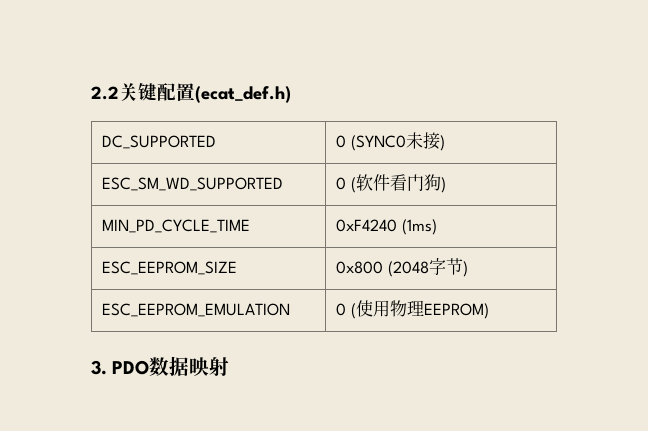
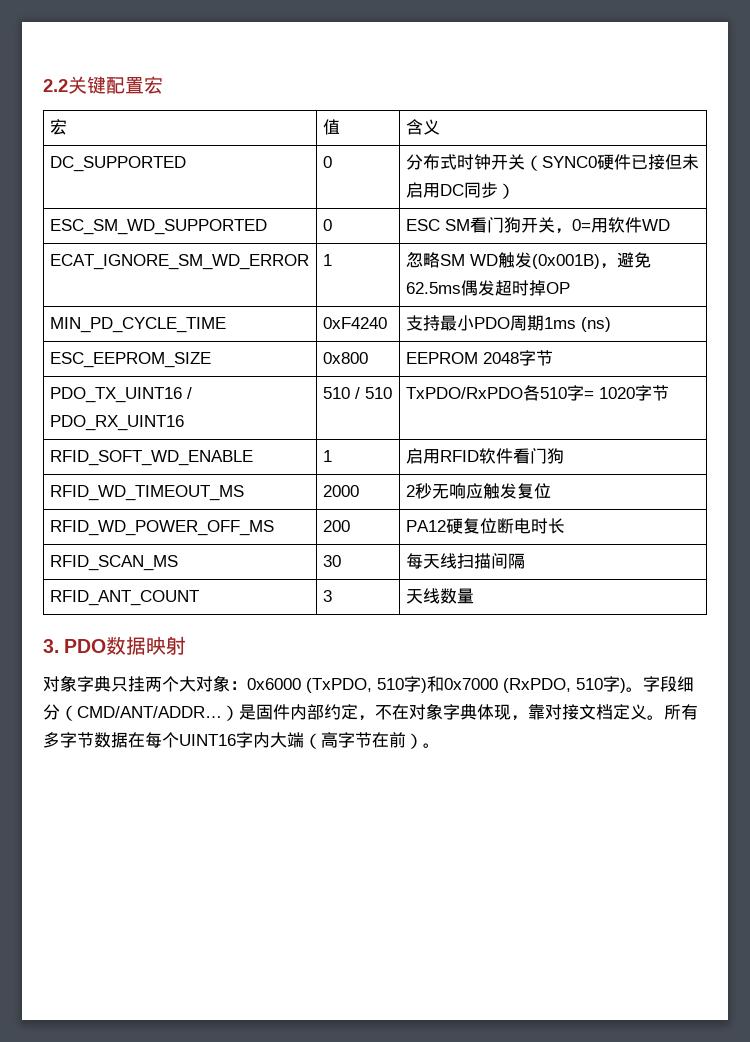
[195,86,291,103] (ecat_def.h) -> [144,76,163,94] [50,119,68,135] [323,119,341,135] [406,119,441,135] 宏 // 宏 | 值 | 含义
[350,132,445,151] [102,177,284,191] [336,174,446,193] [102,219,251,233] [336,219,437,235] [102,261,238,275] [336,258,468,277] [102,303,291,317] [336,300,489,319] [91,356,230,376] (SYNC0未接) // ESC_SM_WD_SUPPORTED | 0 (软件看门狗) // MIN_PD_CYCLE_TIME | 0xF4240 (1ms) // ESC_EEPROM_SIZE | 0x800 (2048字节) // ESC_EEPROM_EMULATION | 0 (使用物理EEPROM) // 3. PDO数据映射 -> [406,154,700,171] [406,182,516,199] [50,219,268,235] [323,219,333,231] [406,217,671,234] [50,254,310,270] [323,254,333,266] [406,251,652,269] [406,280,571,296] [50,317,227,333] [323,317,388,329] [406,315,612,332] [50,352,212,368] [323,352,369,364] [406,350,554,366] [50,387,193,403] [50,415,185,431] [323,387,393,399] [406,385,670,401] [50,450,254,466] [323,450,333,462] [406,448,565,464] [50,485,245,501] [323,485,360,497] [406,483,552,499] [50,520,275,536] [323,520,351,532] [406,518,566,534] [50,555,179,571] [323,555,342,567] [406,553,526,569] [50,590,200,606] [323,590,333,602] [406,588,475,604] [43,636,187,655] [43,675,694,693] [43,703,698,721] [43,732,440,749] | 分布式时钟开关（SYNC0硬件已接但未启用DC同步） // ESC_SM_WD_SUPPORTED | 0 | ESC SM看门狗开关，0=用软件WD // ECAT_IGNORE_SM_WD_ERROR | 1 | 忽略SM WD触发(0x001B)，避免62.5ms偶发超时掉OP // MIN_PD_CYCLE_TIME | 0xF4240 | 支持最小PDO周期1ms (ns) // ESC_EEPROM_SIZE | 0x800 | EEPROM 2048字节 // PDO_TX_UINT16 / PDO_RX_UINT16 | 510 / 510 | TxPDO/RxPDO各510字= 1020字节 // RFID_SOFT_WD_ENABLE | 1 | 启用RFID软件看门狗 // RFID_WD_TIMEOUT_MS | 2000 | 2秒无响应触发复位 // RFID_WD_POWER_OFF_MS | 200 | PA12硬复位断电时长 // RFID_SCAN_MS | 30 | 每天线扫描间隔 // RFID_ANT_COUNT | 3 | 天线数量 // 3. PDO数据映射 // 对象字典只挂两个大对象：0x6000 (TxPDO, 510字)和0x7000 (RxPDO, 510字)。字段细分（CMD/ANT/ADDR…）是固件内部约定，不在对象字典体现，靠对接文档定义。所有多字节数据在每个UINT16字内大端（高字节在前）。

